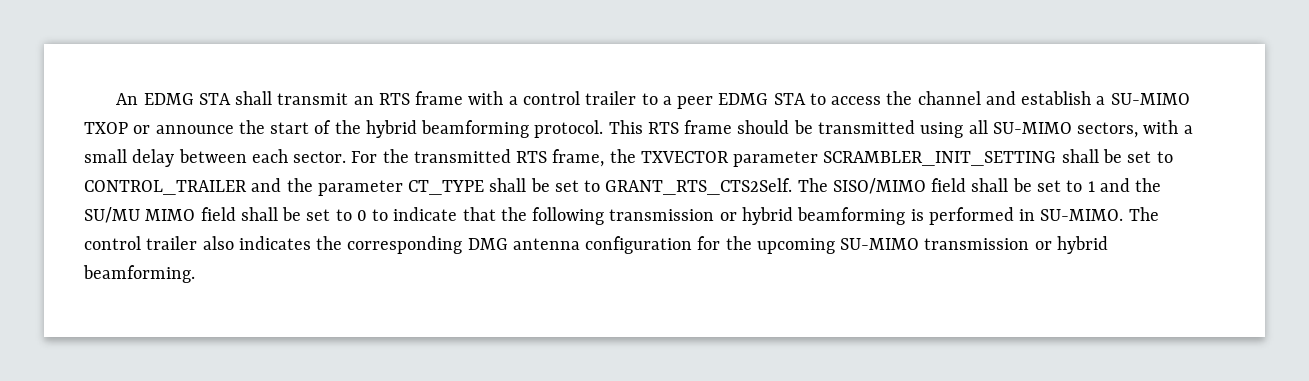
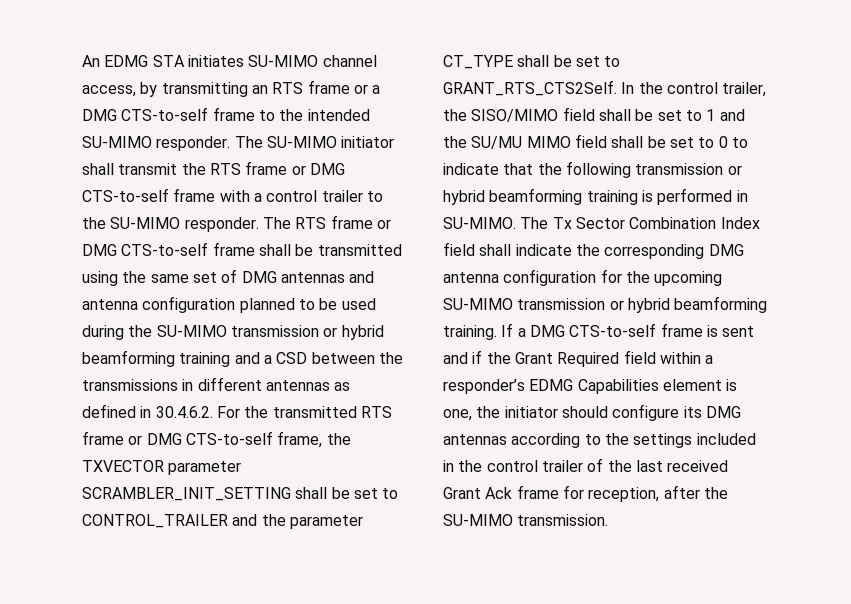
(231, 99) none -> [187,55,377,67] [82,80,381,97] [82,107,370,121] [82,136,395,151] initiates SU-MIMO channel access, by transmitting an RTS frame or a DMG CTS-to-self frame to the intended SU-MIMO responder. The SU-MIMO initiator
[353,91,464,105] an RTS frame -> [181,161,345,175] [82,188,216,202] the RTS frame or DMG CTS-to-self frame
[662,91,1190,109] [84,120,1193,138] [84,149,548,167] a peer EDMG STA to access the channel and establish a SU-MIMO TXOP or announce the start of the hybrid beamforming protocol. This RTS frame should be transmitted using all SU-MIMO sectors, with a small delay between each sector. For the transmitted RTS -> [82,215,391,232] [82,242,402,256] [82,269,375,286] [82,296,376,313] [82,325,384,340] [82,350,403,367] [82,377,351,391] [82,404,392,418] [82,431,273,445] the SU-MIMO responder. The RTS frame or DMG CTS-to-self frame shall be transmitted using the same set of DMG antennas and antenna configuration planned to be used during the SU-MIMO transmission or hybrid beamforming training and a CSD between the transmissions in different antennas as defined in 30.4.6.2. For the transmitted RTS frame or DMG CTS-to-self
[797,178,828,192] The -> [621,82,767,97] [443,109,467,121] In the control trailer, the
(906, 216) none -> [586,190,638,205] training
[84,236,311,250] control trailer also indicates -> [552,217,760,229] [443,242,572,256] Tx Sector Combination Index field shall indicate
[83,265,195,283] beamforming. -> [674,296,768,313] [443,323,755,340] [443,350,714,367] [443,379,738,394] [443,404,741,421] [443,433,756,448] [443,458,729,472] [443,485,728,502] [443,514,609,526] beamforming training. If a DMG CTS-to-self frame is sent and if the Grant Required field within a responder’s EDMG Capabilities element is one, the initiator should configure its DMG antennas according to the settings included in the control trailer of the last received Grant Ack frame for reception, after the SU-MIMO transmission.

